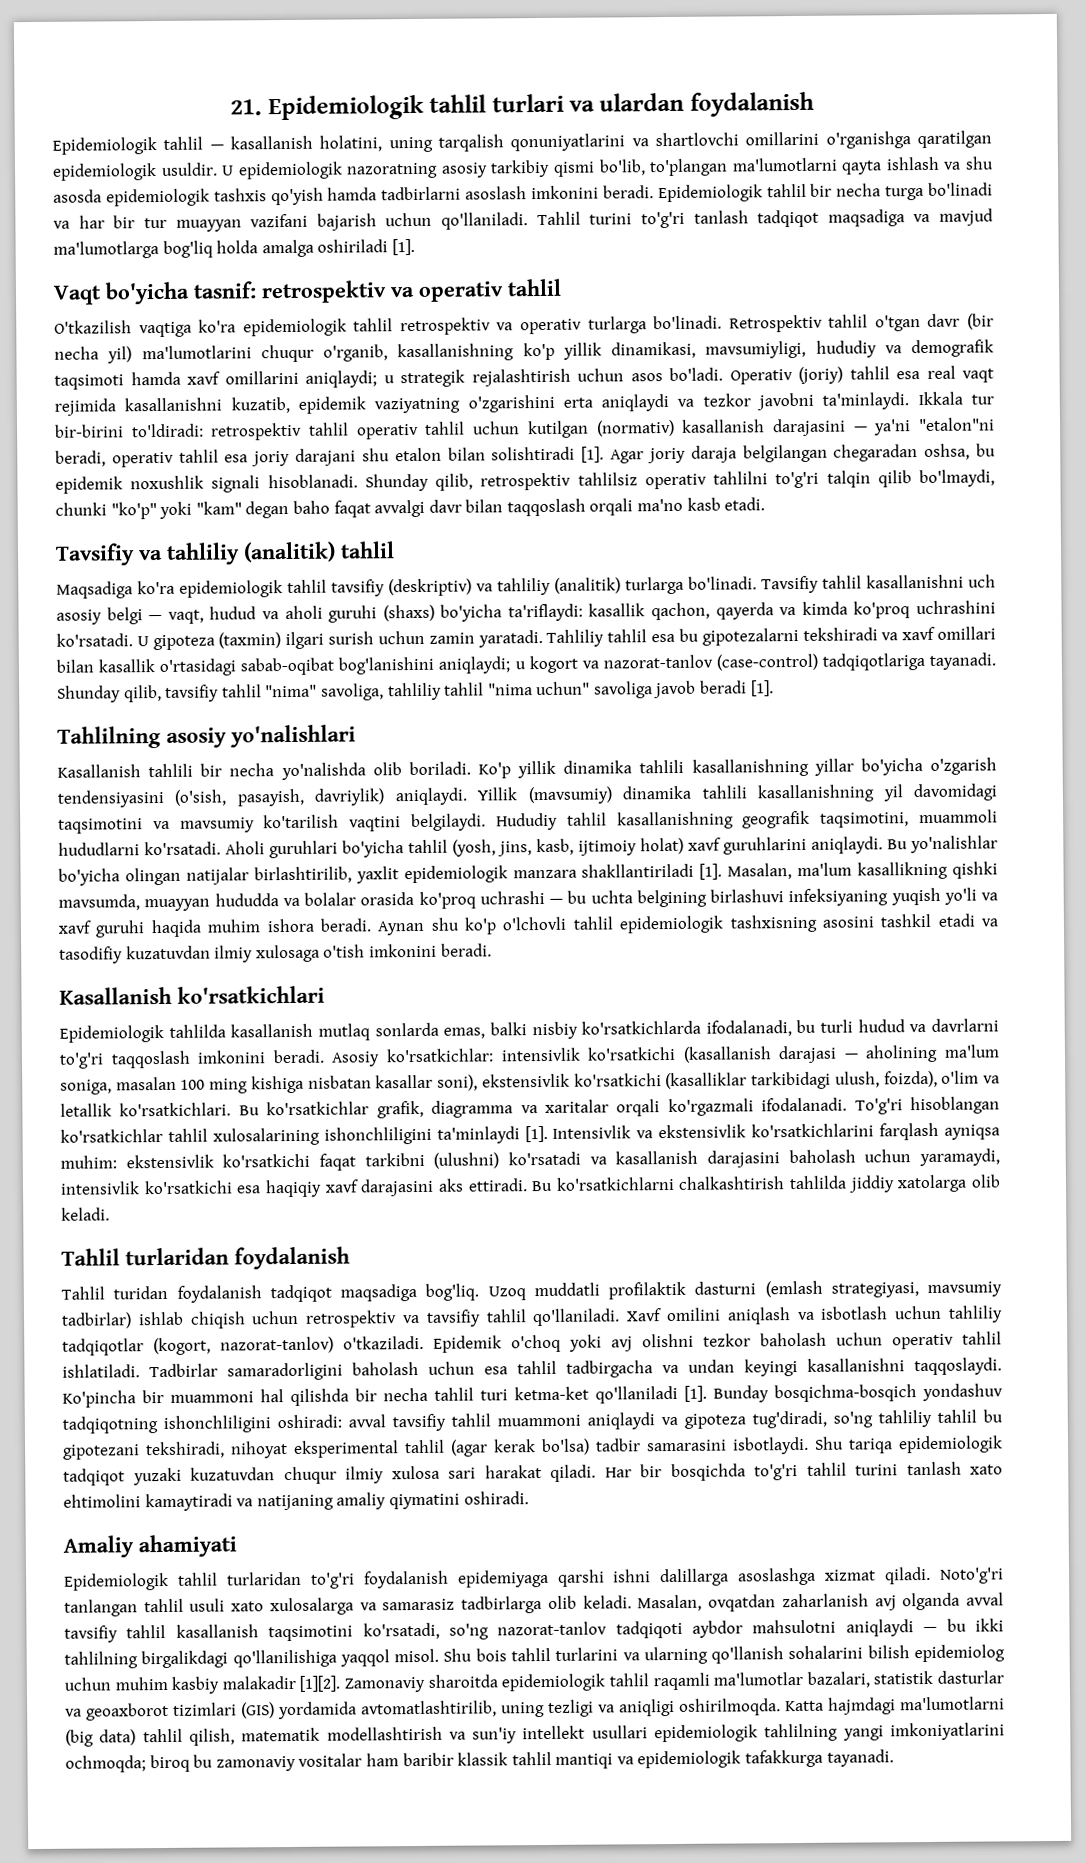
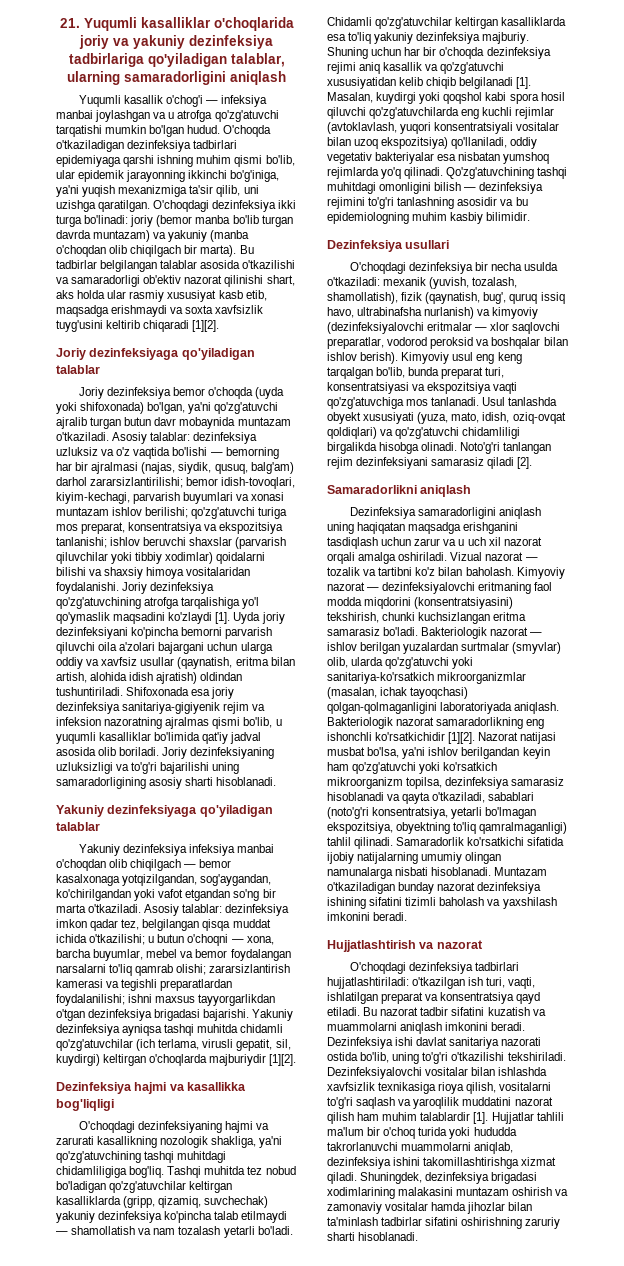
[267,91,814,121] [52,130,993,155] [52,156,994,181] [53,182,994,207] [53,208,993,232] [53,238,415,259] [53,278,562,305] [54,313,994,338] [54,339,994,364] [54,365,994,390] [54,391,994,416] [55,417,996,441] [55,443,997,468] [55,469,995,494] [55,497,766,520] [55,541,395,566] [56,574,996,599] [56,600,997,625] [56,626,997,651] [56,652,997,676] [57,680,774,703] [57,724,356,749] [57,757,997,781] [57,783,998,808] [58,809,999,834] [58,835,998,859] [58,861,998,886] [58,887,998,912] [58,913,998,938] [59,943,492,964] [59,985,325,1005] [59,1018,999,1043] [59,1044,1001,1069] [60,1070,1001,1095] [60,1096,1000,1119] [60,1122,1000,1146] [60,1148,1000,1171] [60,1174,1001,1198] [61,1207,110,1221] [61,1246,350,1270] [61,1280,1002,1303] [61,1305,1003,1329] [62,1331,1002,1356] [62,1357,1002,1381] [62,1383,1003,1408] [62,1409,1003,1434] [63,1435,1003,1460] [63,1461,1003,1486] [63,1491,529,1512] [63,1534,237,1558] [64,1566,1004,1591] [64,1592,1005,1617] [64,1618,1004,1643] [64,1644,1006,1669] [64,1670,1004,1694] [65,1696,1005,1721] [65,1722,1005,1747] [65,1749,894,1773] Epidemiologik tahlil turlari va ulardan foydalanish // Epidemiologik tahlil — kasallanish holatini, uning tarqalish qonuniyatlarini va shartlovchi omillarini o'rganishga qaratilgan epidemiologik usuldir. U epidemiologik nazoratning asosiy tarkibiy qismi bo'lib, to'plangan ma'lumotlarni qayta ishlash va shu asosda epidemiologik tashxis qo'yish hamda tadbirlarni asoslash imkonini beradi. Epidemiologik tahlil bir necha turga bo'linadi va har bir tur muayyan vazifani bajarish uchun qo'llaniladi. Tahlil turini to'g'ri tanlash tadqiqot maqsadiga va mavjud ma'lumotlarga bog'liq holda amalga oshiriladi [1]. // Vaqt bo'yicha tasnif: retrospektiv va operativ tahlil // O'tkazilish vaqtiga ko'ra epidemiologik tahlil retrospektiv va operativ turlarga bo'linadi. Retrospektiv tahlil o'tgan davr (bir necha yil) ma'lumotlarini chuqur o'rganib, kasallanishning ko'p yillik dinamikasi, mavsumiyligi, hududiy va demografik taqsimoti hamda xavf omillarini aniqlaydi; u strategik rejalashtirish uchun asos bo'ladi. Operativ (joriy) tahlil esa real vaqt rejimida kasallanishni kuzatib, epidemik vaziyatning o'zgarishini erta aniqlaydi va tezkor javobni ta'minlaydi. Ikkala tur bir-birini to'ldiradi: retrospektiv tahlil operativ tahlil uchun kutilgan (normativ) kasallanish darajasini — ya'ni "etalon"ni beradi, operativ tahlil esa joriy darajani shu etalon bilan solishtiradi [1]. Agar joriy daraja belgilangan chegaradan oshsa, bu epidemik noxushlik signali hisoblanadi. Shunday qilib, retrospektiv tahlilsiz operativ tahlilni to'g'ri talqin qilib bo'lmaydi, chunki "ko'p" yoki "kam" degan baho faqat avvalgi davr bilan taqqoslash orqali ma'no kasb etadi. // Tavsifiy va tahliliy (analitik) tahlil // Maqsadiga ko'ra epidemiologik tahlil tavsifiy (deskriptiv) va tahliliy (analitik) turlarga bo'linadi. Tavsifiy tahlil kasallanishni uch asosiy belgi — vaqt, hudud va aholi guruhi (shaxs) bo'yicha ta'riflaydi: kasallik qachon, qayerda va kimda ko'proq uchrashini ko'rsatadi. U gipoteza (taxmin) ilgari surish uchun zamin yaratadi. Tahliliy tahlil esa bu gipotezalarni tekshiradi va xavf omillari bilan kasallik o'rtasidagi sabab-oqibat bog'lanishini aniqlaydi; u kogort va nazorat-tanlov (case-control) tadqiqotlariga tayanadi. Shunday qilib, tavsifiy tahlil "nima" savoliga, tahliliy tahlil "nima uchun" savoliga javob beradi [1]. // Tahlilning asosiy yo'nalishlari // Kasallanish tahlili bir necha yo'nalishda olib boriladi. Ko'p yillik dinamika tahlili kasallanishning yillar bo'yicha o'zgarish tendensiyasini (o'sish, pasayish, davriylik) aniqlaydi. Yillik (mavsumiy) dinamika tahlili kasallanishning yil davomidagi taqsimotini va mavsumiy ko'tarilish vaqtini belgilaydi. Hududiy tahlil kasallanishning geografik taqsimotini, muammoli hududlarni ko'rsatadi. Aholi guruhlari bo'yicha tahlil (yosh, jins, kasb, ijtimoiy holat) xavf guruhlarini aniqlaydi. Bu yo'nalishlar bo'yicha olingan natijalar birlashtirilib, yaxlit epidemiologik manzara shakllantiriladi [1]. Masalan, ma'lum kasallikning qishki mavsumda, muayyan hududda va bolalar orasida ko'proq uchrashi — bu uchta belgining birlashuvi infeksiyaning yuqish yo'li va xavf guruhi haqida muhim ishora beradi. Aynan shu ko'p o'lchovli tahlil epidemiologik tashxisning asosini tashkil etadi va tasodifiy kuzatuvdan ilmiy xulosaga o'tish imkonini beradi. // Kasallanish ko'rsatkichlari // Epidemiologik tahlilda kasallanish mutlaq sonlarda emas, balki nisbiy ko'rsatkichlarda ifodalanadi, bu turli hudud va davrlarni to'g'ri taqqoslash imkonini beradi. Asosiy ko'rsatkichlar: intensivlik ko'rsatkichi (kasallanish darajasi — aholining ma'lum soniga, masalan 100 ming kishiga nisbatan kasallar soni), ekstensivlik ko'rsatkichi (kasalliklar tarkibidagi ulush, foizda), o'lim va letallik ko'rsatkichlari. Bu ko'rsatkichlar grafik, diagramma va xaritalar orqali ko'rgazmali ifodalanadi. To'g'ri hisoblangan ko'rsatkichlar tahlil xulosalarining ishonchliligini ta'minlaydi [1]. Intensivlik va ekstensivlik ko'rsatkichlarini farqlash ayniqsa muhim: ekstensivlik ko'rsatkichi faqat tarkibni (ulushni) ko'rsatadi va kasallanish darajasini baholash uchun yaramaydi, intensivlik ko'rsatkichi esa haqiqiy xavf darajasini aks ettiradi. Bu ko'rsatkichlarni chalkashtirish tahlilda jiddiy xatolarga olib keladi. // Tahlil turlaridan foydalanish // Tahlil turidan foydalanish tadqiqot maqsadiga bog'liq. Uzoq muddatli profilaktik dasturni (emlash strategiyasi, mavsumiy tadbirlar) ishlab chiqish uchun retrospektiv va tavsifiy tahlil qo'llaniladi. Xavf omilini aniqlash va isbotlash uchun tahliliy tadqiqotlar (kogort, nazorat-tanlov) o'tkaziladi. Epidemik o'choq yoki avj olishni tezkor baholash uchun operativ tahlil ishlatiladi. Tadbirlar samaradorligini baholash uchun esa tahlil tadbirgacha va undan keyingi kasallanishni taqqoslaydi. Ko'pincha bir muammoni hal qilishda bir necha tahlil turi ketma-ket qo'llaniladi [1]. Bunday bosqichma-bosqich yondashuv tadqiqotning ishonchliligini oshiradi: avval tavsifiy tahlil muammoni aniqlaydi va gipoteza tug'diradi, so'ng tahliliy tahlil bu gipotezani tekshiradi, nihoyat eksperimental tahlil (agar kerak bo'lsa) tadbir samarasini isbotlaydi. Shu tariqa epidemiologik tadqiqot yuzaki kuzatuvdan chuqur ilmiy xulosa sari harakat qiladi. Har bir bosqichda to'g'ri tahlil turini tanlash xato ehtimolini kamaytiradi va natijaning amaliy qiymatini oshiradi. // Amaliy ahamiyati // Epidemiologik tahlil turlaridan to'g'ri foydalanish epidemiyaga qarshi ishni dalillarga asoslashga xizmat qiladi. Noto'g'ri tanlangan tahlil usuli xato xulosalarga va samarasiz tadbirlarga olib keladi. Masalan, ovqatdan zaharlanish avj olganda avval tavsifiy tahlil kasallanish taqsimotini ko'rsatadi, so'ng nazorat-tanlov tadqiqoti aybdor mahsulotni aniqlaydi — bu ikki tahlilning birgalikdagi qo'llanilishiga yaqqol misol. Shu bois tahlil turlarini va ularning qo'llanish sohalarini bilish epidemiolog uchun muhim kasbiy malakadir [1][2]. Zamonaviy sharoitda epidemiologik tahlil raqamli ma'lumotlar bazalari, statistik dasturlar va geoaxborot tizimlari (GIS) yordamida avtomatlashtirilib, uning tezligi va aniqligi oshirilmoqda. Katta hajmdagi ma'lumotlarni (big data) tahlil qilish, matematik modellashtirish va sun'iy intellekt usullari epidemiologik tahlilning yangi imkoniyatlarini ochmoqda; biroq bu zamonaviy vositalar ham baribir klassik tahlil mantiqi va epidemiologik tafakkurga tayanadi. -> [83,17,294,31] [79,35,273,49] [68,53,285,67] [67,71,286,85] [78,95,267,107] [56,110,279,122] [56,125,272,137] [56,140,238,152] [56,155,295,167] [56,170,280,182] [56,185,259,197] [56,200,297,212] [56,215,293,227] [56,230,250,242] [56,245,254,257] [56,260,296,272] [56,275,295,287] [56,290,267,302] [56,305,264,317] [56,320,220,332] [56,348,255,360] [56,365,100,374] [78,387,284,399] [56,402,279,414] [56,417,291,429] [56,432,258,444] [56,447,279,459] [56,462,294,474] [56,477,296,489] [56,492,285,504] [56,507,288,519] [56,522,284,534] [56,537,287,549] [56,552,266,564] [56,567,251,579] [56,582,215,594] [56,597,260,609] [56,612,285,624] [56,627,273,639] [56,642,273,654] [56,657,295,669] [56,672,243,684] [56,687,235,699] [56,702,266,714] [56,717,282,729] [56,732,262,744] [56,747,275,759] [56,762,240,774] [56,777,277,789] [56,805,273,817] [56,822,100,831] [78,844,274,856] [56,859,232,871] [56,874,272,886] [56,889,276,901] [56,904,290,916] [56,919,271,931] [56,934,274,946] [56,949,291,961] [56,964,291,976] [56,979,233,991] [56,994,276,1006] [56,1009,294,1021] [56,1024,284,1036] [56,1039,291,1051] [56,1054,297,1066] [56,1082,247,1094] [56,1099,114,1111] [78,1121,269,1133] [56,1136,283,1148] [56,1151,227,1163] [56,1166,296,1178] [56,1181,233,1193] [56,1196,269,1208] [56,1211,288,1223] [56,1226,293,1238] [327,17,567,29] [327,32,530,44] [327,47,551,59] [327,62,505,74] [327,77,532,89] [327,92,565,104] [327,107,555,119] [327,122,560,134] [327,137,538,149] [327,152,550,164] [327,167,568,179] [327,182,544,194] [327,197,528,209] [327,212,531,224] [327,240,450,252] [349,262,558,274] [327,277,518,289] [327,292,565,304] [327,307,539,319] [327,322,561,334] [327,337,568,349] [327,352,522,364] [327,367,505,379] [327,382,518,394] [327,397,558,409] [327,412,566,424] [327,427,521,439] [327,442,552,454] [327,457,533,469] [327,485,472,497] [349,507,541,519] [327,522,519,534] [327,537,542,549] [327,552,538,564] [327,567,565,579] [327,582,553,594] [327,597,514,609] [327,612,527,624] [327,627,543,639] [327,642,562,654] [327,657,474,669] [327,672,527,684] [327,687,469,699] [327,702,560,714] [327,717,545,729] [327,732,557,744] [327,747,550,759] [327,762,498,774] [327,777,565,789] [327,792,535,804] [327,807,537,819] [327,822,568,834] [327,837,565,849] [327,852,502,864] [327,867,548,879] [327,882,542,894] [327,897,557,909] [327,912,408,921] [327,940,483,952] [349,962,519,974] [327,977,536,989] [327,992,541,1004] [327,1007,546,1016] [327,1022,526,1034] [327,1037,542,1049] [327,1052,566,1064] [327,1067,548,1079] [327,1082,552,1094] [327,1097,553,1109] [327,1112,564,1124] [327,1127,517,1139] [327,1142,514,1154] [327,1157,557,1169] [327,1172,538,1184] [327,1187,569,1199] [327,1202,533,1214] [327,1217,561,1229] [327,1232,419,1241] Yuqumli kasalliklar o'choqlarida joriy va yakuniy dezinfeksiya tadbirlariga qo'yiladigan talablar, ularning samaradorligini aniqlash // Yuqumli kasallik o'chog'i — infeksiya manbai joylashgan va u atrofga qo'zg'atuvchi tarqatishi mumkin bo'lgan hudud. O'choqda o'tkaziladigan dezinfeksiya tadbirlari epidemiyaga qarshi ishning muhim qismi bo'lib, ular epidemik jarayonning ikkinchi bo'g'iniga, ya'ni yuqish mexanizmiga ta'sir qilib, uni uzishga qaratilgan. O'choqdagi dezinfeksiya ikki turga bo'linadi: joriy (bemor manba bo'lib turgan davrda muntazam) va yakuniy (manba o'choqdan olib chiqilgach bir marta). Bu tadbirlar belgilangan talablar asosida o'tkazilishi va samaradorligi ob'ektiv nazorat qilinishi shart, aks holda ular rasmiy xususiyat kasb etib, maqsadga erishmaydi va soxta xavfsizlik tuyg'usini keltirib chiqaradi [1][2]. // Joriy dezinfeksiyaga qo'yiladigan talablar // Joriy dezinfeksiya bemor o'choqda (uyda yoki shifoxonada) bo'lgan, ya'ni qo'zg'atuvchi ajralib turgan butun davr mobaynida muntazam o'tkaziladi. Asosiy talablar: dezinfeksiya uzluksiz va o'z vaqtida bo'lishi — bemorning har bir ajralmasi (najas, siydik, qusuq, balg'am) darhol zararsizlantirilishi; bemor idish-tovoqlari, kiyim-kechagi, parvarish buyumlari va xonasi muntazam ishlov berilishi; qo'zg'atuvchi turiga mos preparat, konsentratsiya va ekspozitsiya tanlanishi; ishlov beruvchi shaxslar (parvarish qiluvchilar yoki tibbiy xodimlar) qoidalarni bilishi va shaxsiy himoya vositalaridan foydalanishi. Joriy dezinfeksiya qo'zg'atuvchining atrofga tarqalishiga yo'l qo'ymaslik maqsadini ko'zlaydi [1]. Uyda joriy dezinfeksiyani ko'pincha bemorni parvarish qiluvchi oila a'zolari bajargani uchun ularga oddiy va xavfsiz usullar (qaynatish, eritma bilan artish, alohida idish ajratish) oldindan tushuntiriladi. Shifoxonada esa joriy dezinfeksiya sanitariya-gigiyenik rejim va infeksion nazoratning ajralmas qismi bo'lib, u yuqumli kasalliklar bo'limida qat'iy jadval asosida olib boriladi. Joriy dezinfeksiyaning uzluksizligi va to'g'ri bajarilishi uning samaradorligining asosiy sharti hisoblanadi. // Yakuniy dezinfeksiyaga qo'yiladigan talablar // Yakuniy dezinfeksiya infeksiya manbai o'choqdan olib chiqilgach — bemor kasalxonaga yotqizilgandan, sog'aygandan, ko'chirilgandan yoki vafot etgandan so'ng bir marta o'tkaziladi. Asosiy talablar: dezinfeksiya imkon qadar tez, belgilangan qisqa muddat ichida o'tkazilishi; u butun o'choqni — xona, barcha buyumlar, mebel va bemor foydalangan narsalarni to'liq qamrab olishi; zararsizlantirish kamerasi va tegishli preparatlardan foydalanilishi; ishni maxsus tayyorgarlikdan o'tgan dezinfeksiya brigadasi bajarishi. Yakuniy dezinfeksiya ayniqsa tashqi muhitda chidamli qo'zg'atuvchilar (ich terlama, virusli gepatit, sil, kuydirgi) keltirgan o'choqlarda majburiydir [1][2]. // Dezinfeksiya hajmi va kasallikka bog'liqligi // O'choqdagi dezinfeksiyaning hajmi va zarurati kasallikning nozologik shakliga, ya'ni qo'zg'atuvchining tashqi muhitdagi chidamliligiga bog'liq. Tashqi muhitda tez nobud bo'ladigan qo'zg'atuvchilar keltirgan kasalliklarda (gripp, qizamiq, suvchechak) yakuniy dezinfeksiya ko'pincha talab etilmaydi — shamollatish va nam tozalash yetarli bo'ladi. Chidamli qo'zg'atuvchilar keltirgan kasalliklarda esa to'liq yakuniy dezinfeksiya majburiy. Shuning uchun har bir o'choqda dezinfeksiya rejimi aniq kasallik va qo'zg'atuvchi xususiyatidan kelib chiqib belgilanadi [1]. Masalan, kuydirgi yoki qoqshol kabi spora hosil qiluvchi qo'zg'atuvchilarda eng kuchli rejimlar (avtoklavlash, yuqori konsentratsiyali vositalar bilan uzoq ekspozitsiya) qo'llaniladi, oddiy vegetativ bakteriyalar esa nisbatan yumshoq rejimlarda yo'q qilinadi. Qo'zg'atuvchining tashqi muhitdagi omonligini bilish — dezinfeksiya rejimini to'g'ri tanlashning asosidir va bu epidemiologning muhim kasbiy bilimidir. // Dezinfeksiya usullari // O'choqdagi dezinfeksiya bir necha usulda o'tkaziladi: mexanik (yuvish, tozalash, shamollatish), fizik (qaynatish, bug', quruq issiq havo, ultrabinafsha nurlanish) va kimyoviy (dezinfeksiyalovchi eritmalar — xlor saqlovchi preparatlar, vodorod peroksid va boshqalar bilan ishlov berish). Kimyoviy usul eng keng tarqalgan bo'lib, bunda preparat turi, konsentratsiyasi va ekspozitsiya vaqti qo'zg'atuvchiga mos tanlanadi. Usul tanlashda obyekt xususiyati (yuza, mato, idish, oziq-ovqat qoldiqlari) va qo'zg'atuvchi chidamliligi birgalikda hisobga olinadi. Noto'g'ri tanlangan rejim dezinfeksiyani samarasiz qiladi [2]. // Samaradorlikni aniqlash // Dezinfeksiya samaradorligini aniqlash uning haqiqatan maqsadga erishganini tasdiqlash uchun zarur va u uch xil nazorat orqali amalga oshiriladi. Vizual nazorat — tozalik va tartibni ko'z bilan baholash. Kimyoviy nazorat — dezinfeksiyalovchi eritmaning faol modda miqdorini (konsentratsiyasini) tekshirish, chunki kuchsizlangan eritma samarasiz bo'ladi. Bakteriologik nazorat — ishlov berilgan yuzalardan surtmalar (smyvlar) olib, ularda qo'zg'atuvchi yoki sanitariya-ko'rsatkich mikroorganizmlar (masalan, ichak tayoqchasi) qolgan-qolmaganligini laboratoriyada aniqlash. Bakteriologik nazorat samaradorlikning eng ishonchli ko'rsatkichidir [1][2]. Nazorat natijasi musbat bo'lsa, ya'ni ishlov berilgandan keyin ham qo'zg'atuvchi yoki ko'rsatkich mikroorganizm topilsa, dezinfeksiya samarasiz hisoblanadi va qayta o'tkaziladi, sabablari (noto'g'ri konsentratsiya, yetarli bo'lmagan ekspozitsiya, obyektning to'liq qamralmaganligi) tahlil qilinadi. Samaradorlik ko'rsatkichi sifatida ijobiy natijalarning umumiy olingan namunalarga nisbati hisoblanadi. Muntazam o'tkaziladigan bunday nazorat dezinfeksiya ishining sifatini tizimli baholash va yaxshilash imkonini beradi. // Hujjatlashtirish va nazorat // O'choqdagi dezinfeksiya tadbirlari hujjatlashtiriladi: o'tkazilgan ish turi, vaqti, ishlatilgan preparat va konsentratsiya qayd etiladi. Bu nazorat tadbir sifatini kuzatish va muammolarni aniqlash imkonini beradi. Dezinfeksiya ishi davlat sanitariya nazorati ostida bo'lib, uning to'g'ri o'tkazilishi tekshiriladi. Dezinfeksiyalovchi vositalar bilan ishlashda xavfsizlik texnikasiga rioya qilish, vositalarni to'g'ri saqlash va yaroqlilik muddatini nazorat qilish ham muhim talablardir [1]. Hujjatlar tahlili ma'lum bir o'choq turida yoki hududda takrorlanuvchi muammolarni aniqlab, dezinfeksiya ishini takomillashtirishga xizmat qiladi. Shuningdek, dezinfeksiya brigadasi xodimlarining malakasini muntazam oshirish va zamonaviy vositalar hamda jihozlar bilan ta'minlash tadbirlar sifatini oshirishning zaruriy sharti hisoblanadi.

